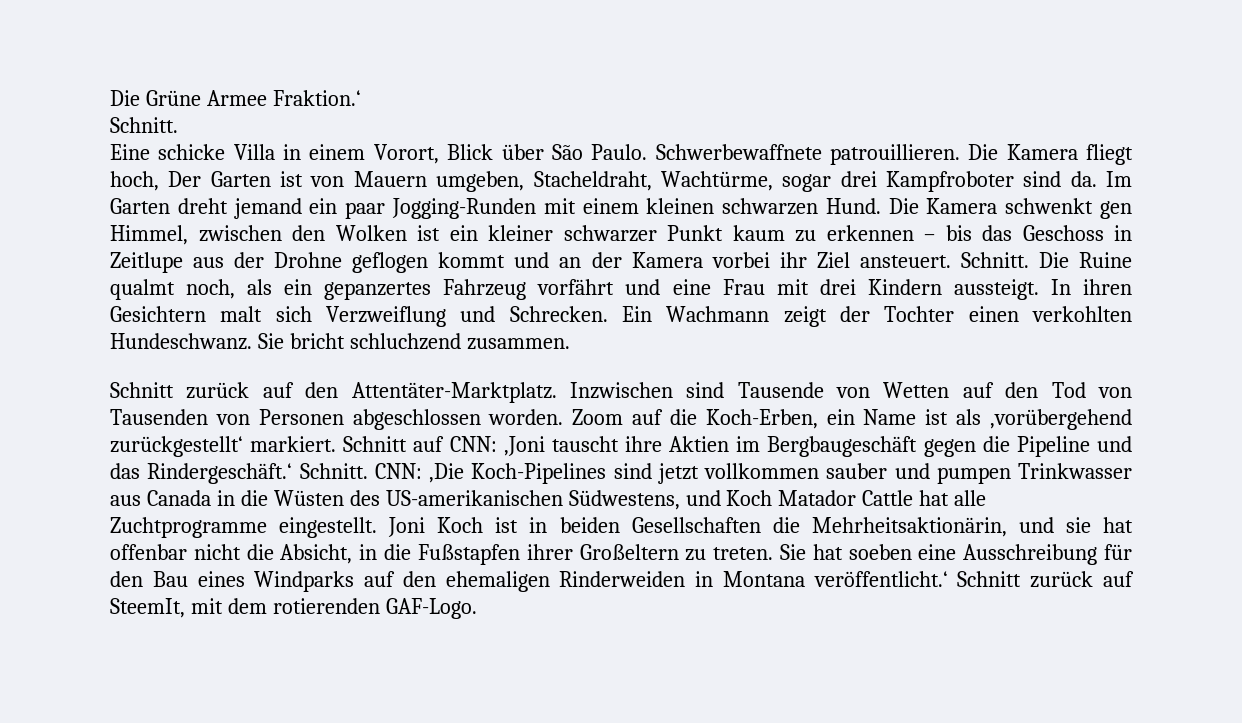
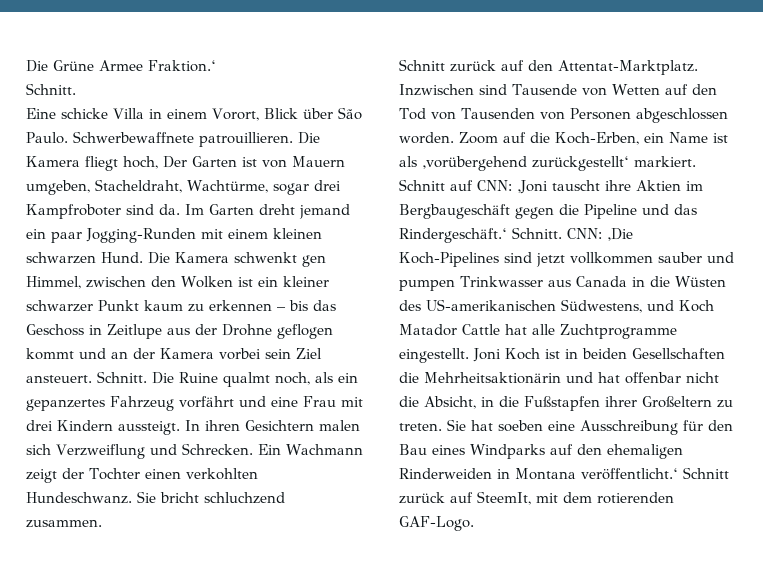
[779,252,807,268] ihr -> [265,349,291,359] sein
[220,306,263,322] malt -> [319,420,360,431] malen
[351,382,557,403] Attentäter-Marktplatz. -> [558,60,698,75] Attentat-Marktplatz.
[811,517,1091,537] Mehrheitsaktionärin, und sie -> [424,372,593,384] Mehrheitsaktionärin und

